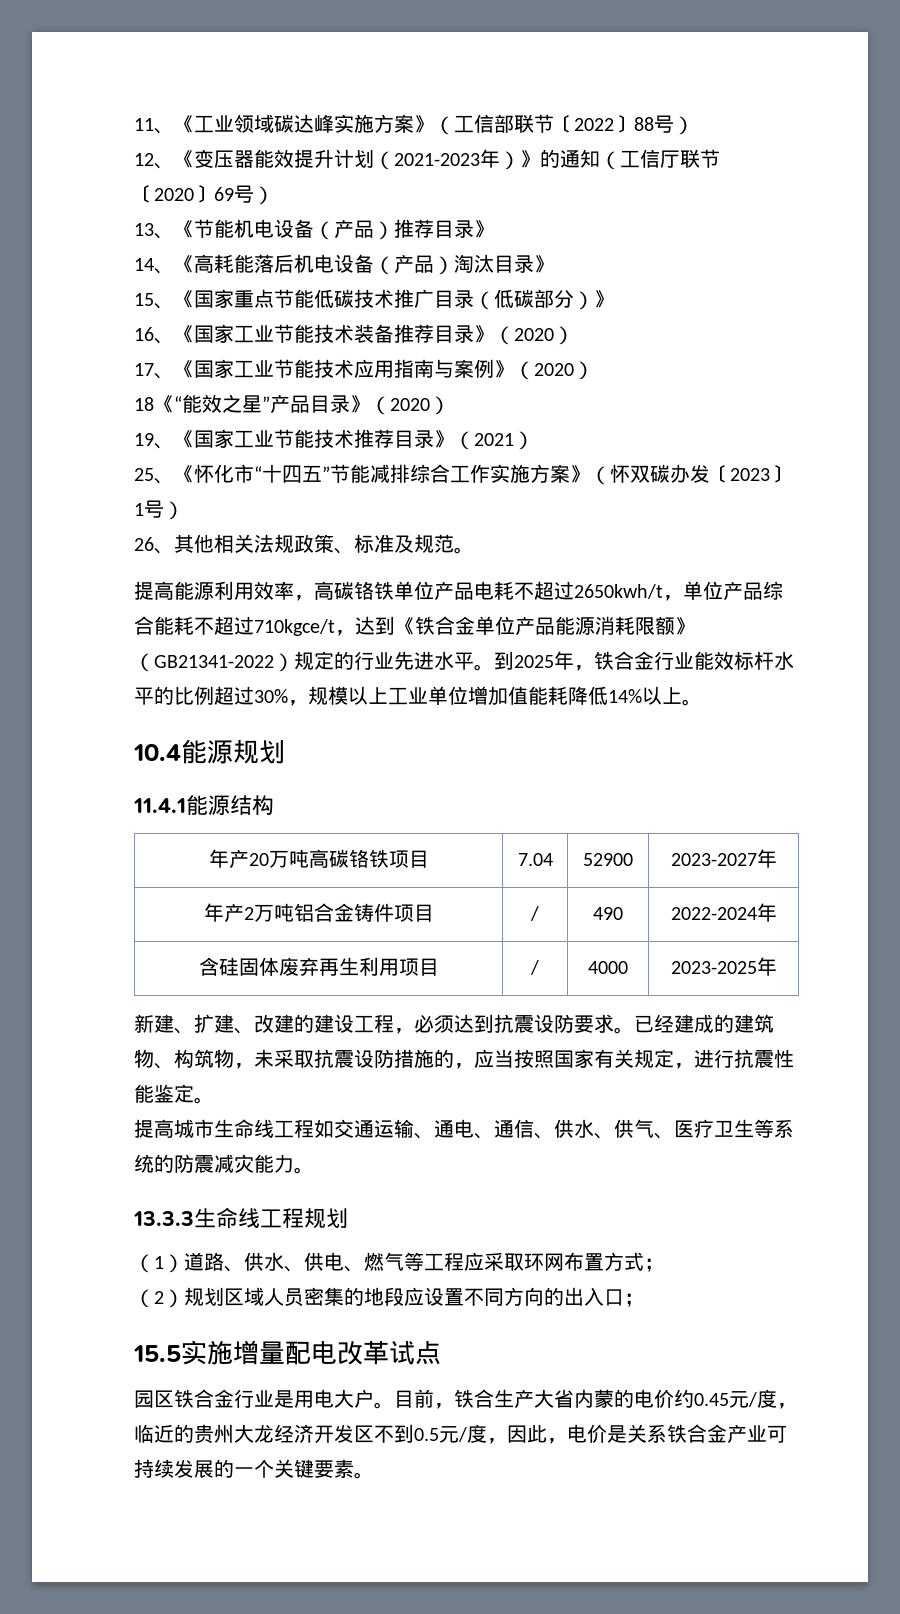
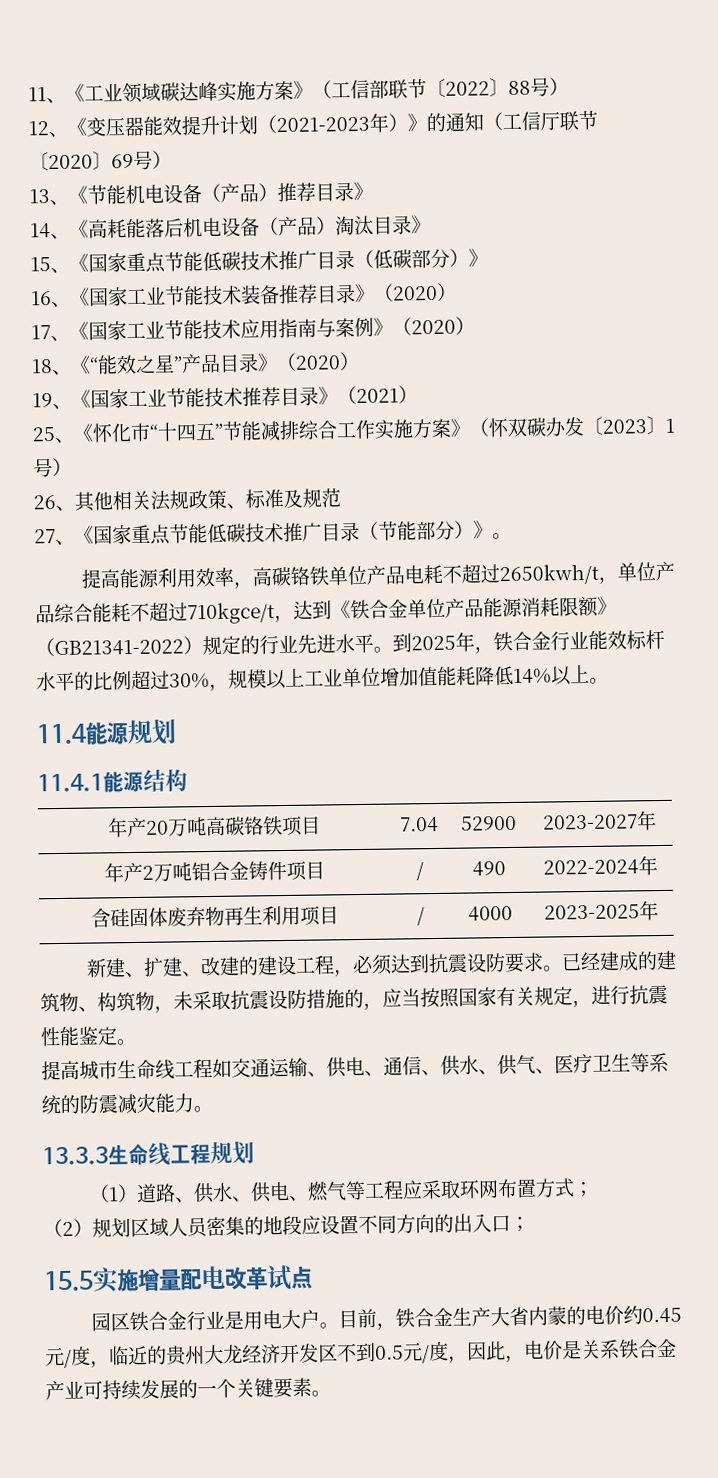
(154, 404) none -> [52,369,72,376] 、
(454, 543) none -> [34,520,493,546] // 27、《国家重点节能低碳技术推广目录（节能部分）》
[133,744,181,761] 10.4 -> [36,723,88,745] 11.4
(319, 966) none -> [205,906,225,927] 物
[434,1120,454,1138] 通 -> [326,1057,347,1078] 供
(494, 1398) none -> [432,1307,453,1327] 金

